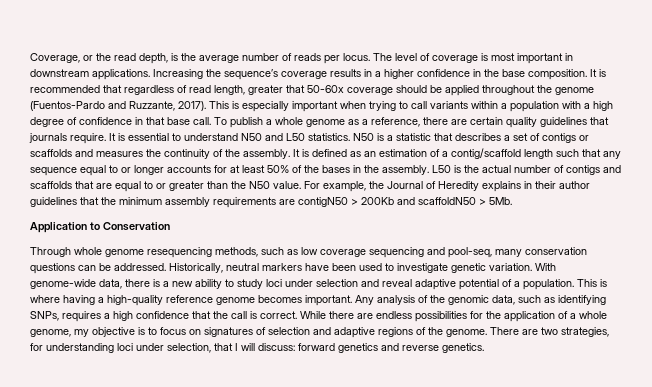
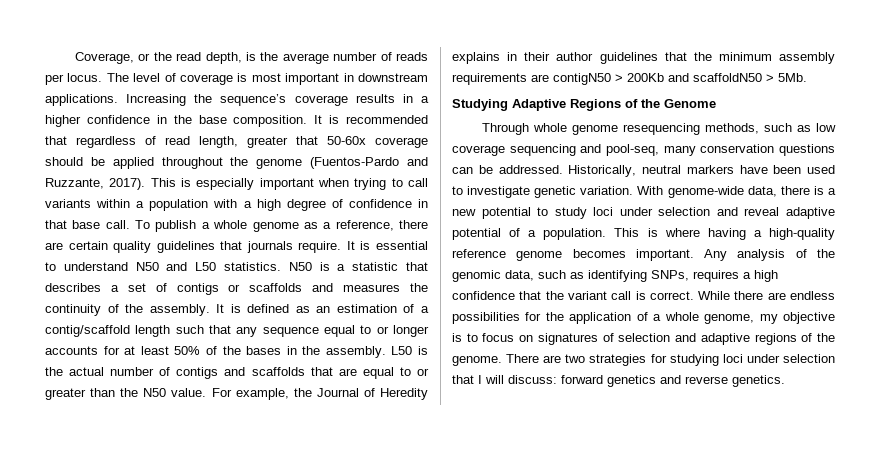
[30,222,170,233] Application to Conservation -> [452,99,716,111] Studying Adaptive Regions of the Genome
[195,279,222,289] ability -> [481,207,531,219] potential
(228, 315) none -> [567,291,607,300] variant
[561,327,609,337] [30,343,211,353] strategies, for understanding loci under selection, -> [589,354,835,366] strategies for studying loci under selection

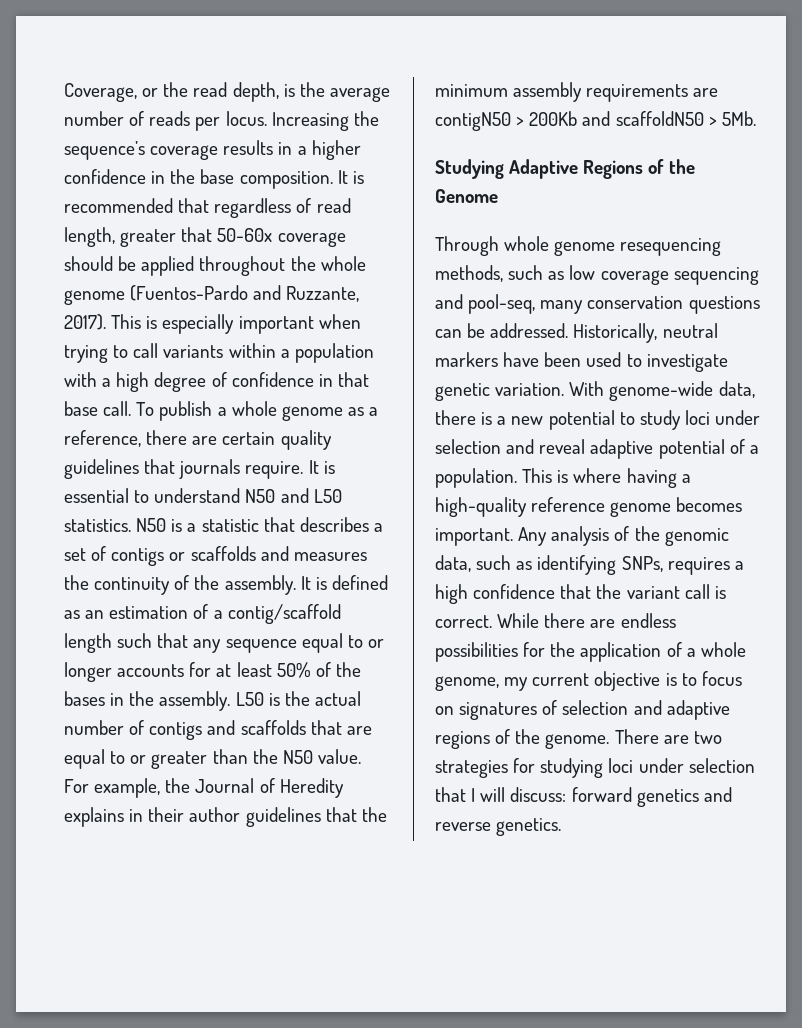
[106,73,428,85] [45,94,118,106] The level of coverage is most important in downstream applications. -> (267, 118) none
(249, 161) none -> [320,256,366,271] whole
(778, 319) none -> [532,673,590,686] current

